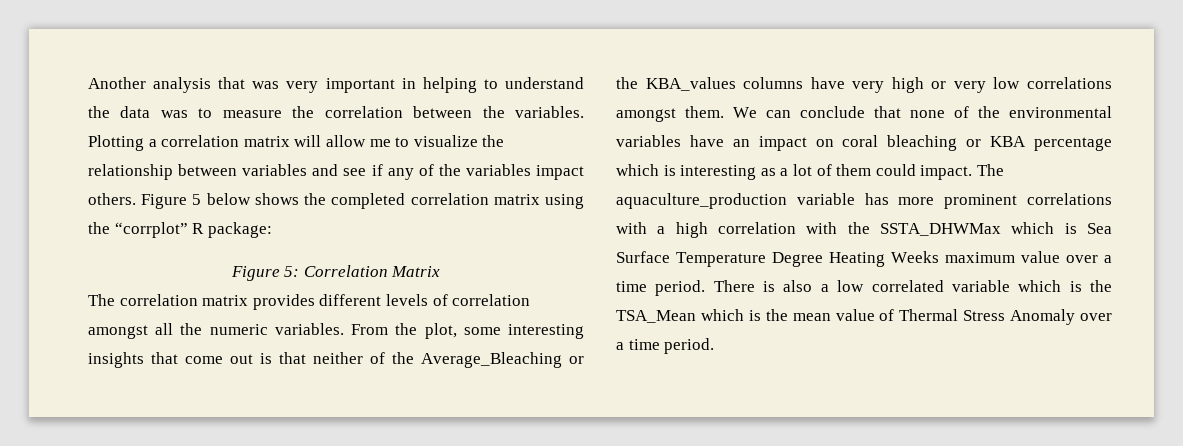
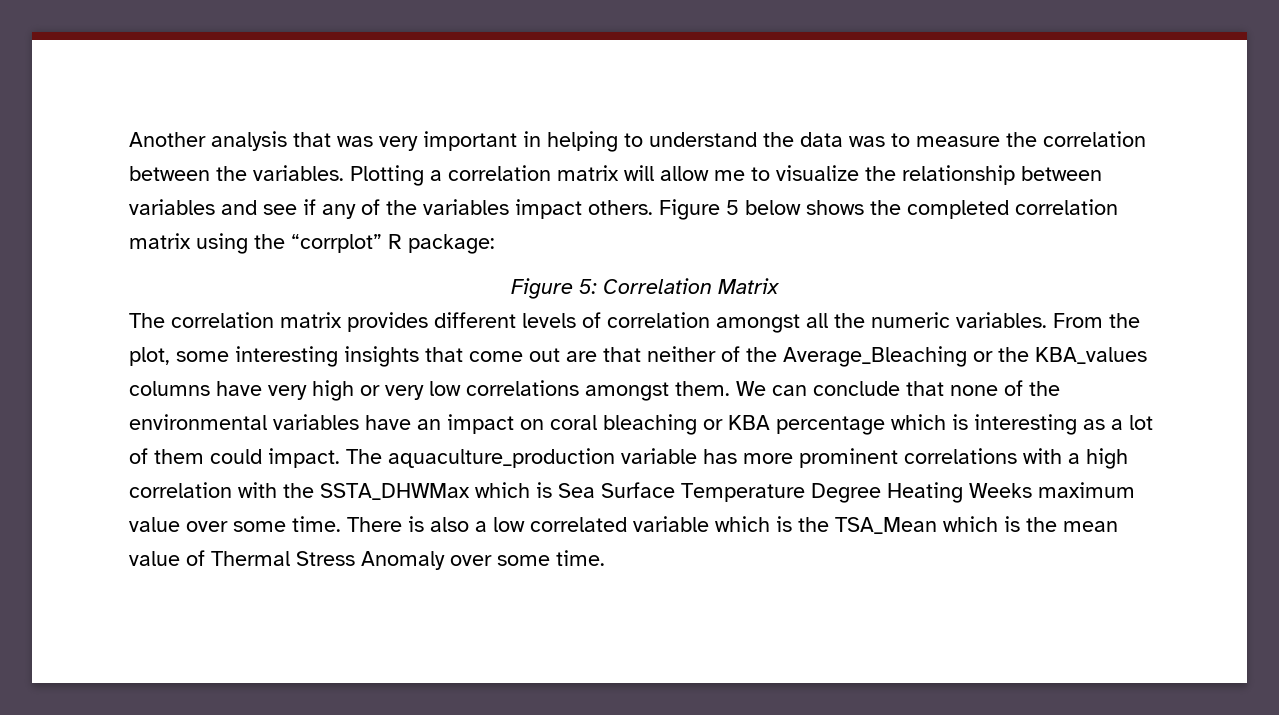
[260,353,272,364] is -> [566,351,597,362] are
[1104,255,1112,263] [616,280,706,296] a time period. -> [233,516,341,532] some time.
[616,338,715,354] a time period. -> [497,550,605,566] some time.

